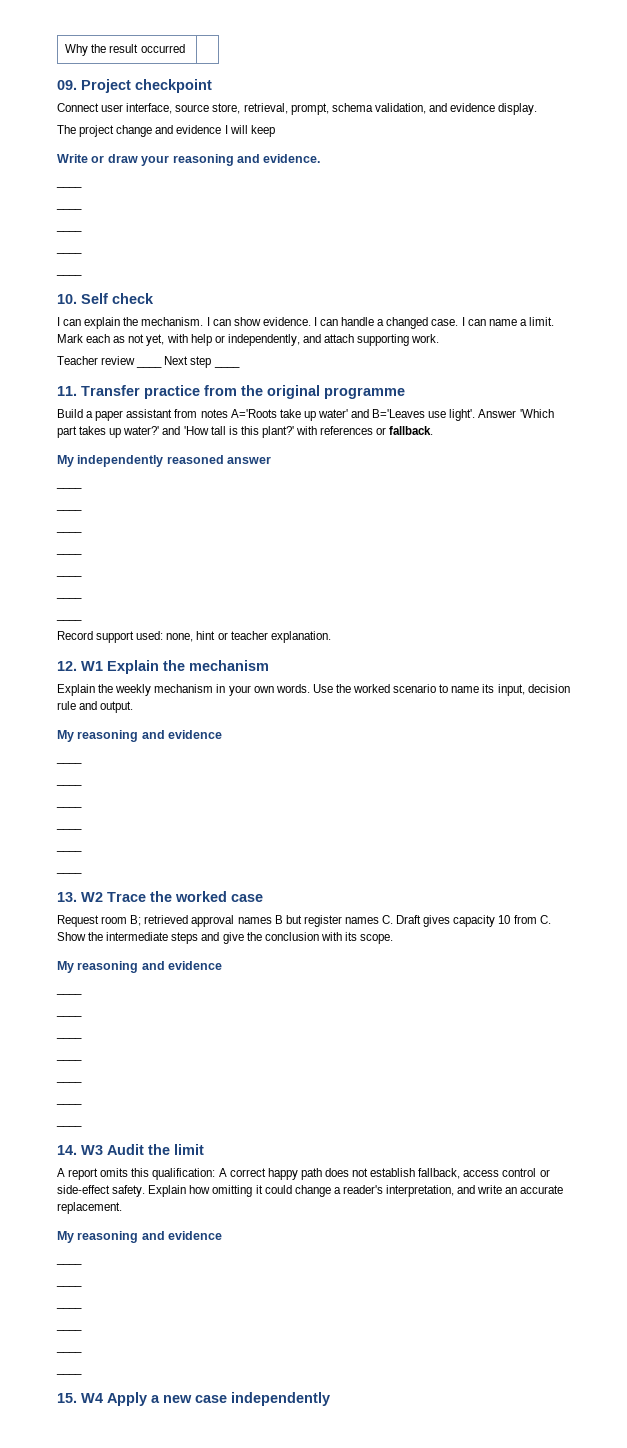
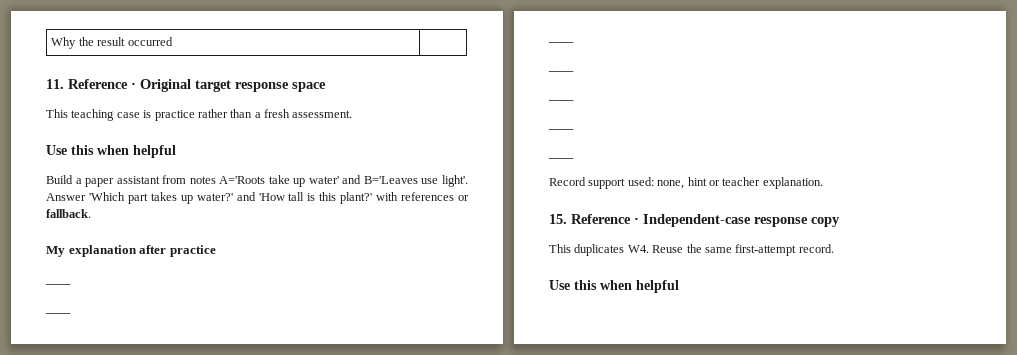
[57,79,212,93] [57,103,538,115] [57,125,275,137] [57,154,321,166] [56,185,82,188] [56,207,82,210] [56,229,82,232] [56,251,82,254] [56,273,82,276] [57,293,154,304] [57,317,554,329] [57,334,440,346] [57,356,136,365] [136,365,163,368] [164,356,240,368] [57,385,405,399] 09. Project checkpoint // Connect user interface, source store, retrieval, prompt, schema validation, and evidence display. // The project change and evidence I will keep // Write or draw your reasoning and evidence. // ____ // ____ // ____ // ____ // ____ // 10. Self check // I can explain the mechanism. I can show evidence. I can handle a changed case. I can name a limit. Mark each as not yet, with help or independently, and attach supporting work. // Teacher review ____ Next step ____ // 11. Transfer practice from the original programme -> [46,79,326,92] [46,109,353,121] [46,145,176,158] 11. Reference · Original target response space // This teaching case is practice rather than a fresh assessment. // Use this when helpful
[77,455,272,467] independently reasoned answer -> [68,245,216,257] explanation after practice
[57,660,269,674] [57,684,570,696] [57,701,134,713] [57,730,223,742] [56,761,82,764] [56,783,82,786] [56,805,82,808] [56,827,82,830] [56,849,82,852] [56,871,82,874] [57,891,263,902] [57,915,551,927] [57,932,394,944] [57,961,223,973] [56,992,82,995] [56,1014,82,1017] [56,1036,82,1039] [56,1058,82,1061] [56,1080,82,1083] [56,1102,82,1105] [56,1124,82,1127] [57,1144,204,1155] [57,1168,550,1180] [57,1185,564,1197] [57,1202,122,1214] [57,1231,223,1243] [56,1262,82,1265] [56,1284,82,1287] [56,1306,82,1309] [56,1328,82,1331] [56,1350,82,1353] [56,1372,82,1375] [57,1392,330,1406] 12. W1 Explain the mechanism // Explain the weekly mechanism in your own words. Use the worked scenario to name its input, decision rule and output. // My reasoning and evidence // ____ // ____ // ____ // ____ // ____ // ____ // 13. W2 Trace the worked case // Request room B; retrieved approval names B but register names C. Draft gives capacity 10 from C. Show the intermediate steps and give the conclusion with its scope. // My reasoning and evidence // ____ // ____ // ____ // ____ // ____ // ____ // ____ // 14. W3 Audit the limit // A report omits this qualification: A correct happy path does not establish fallback, access control or side-effect safety. Explain how omitting it could change a reader's interpretation, and write an accurate replacement. // My reasoning and evidence // ____ // ____ // ____ // ____ // ____ // ____ // 15. W4 Apply a new case independently -> [549,214,840,227] [549,244,834,256] [549,280,679,293] 15. Reference · Independent-case response copy // This duplicates W4. Reuse the same first-attempt record. // Use this when helpful

